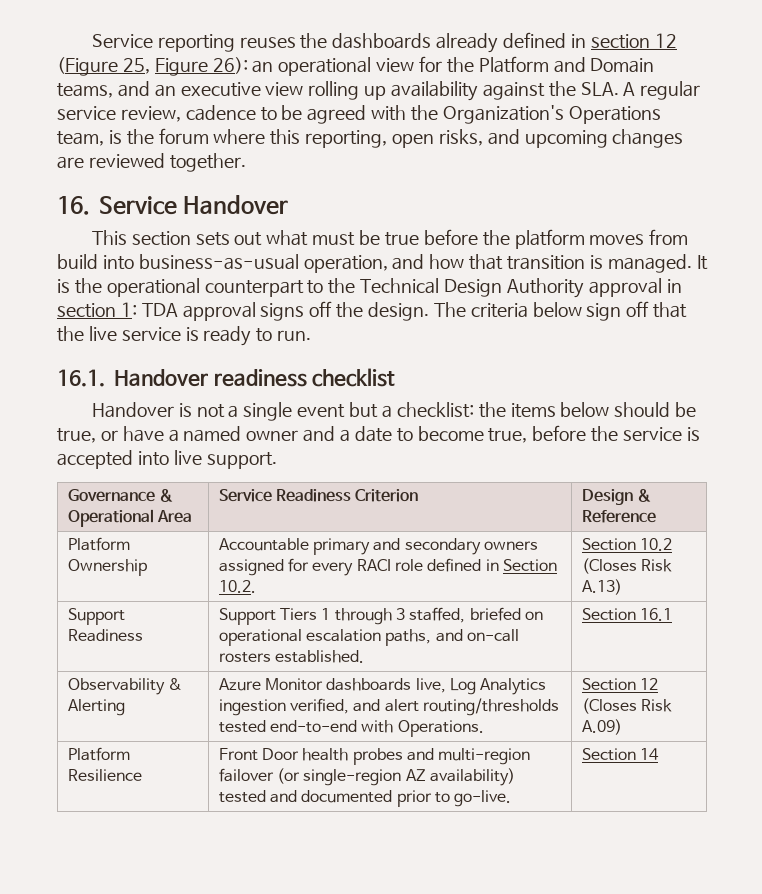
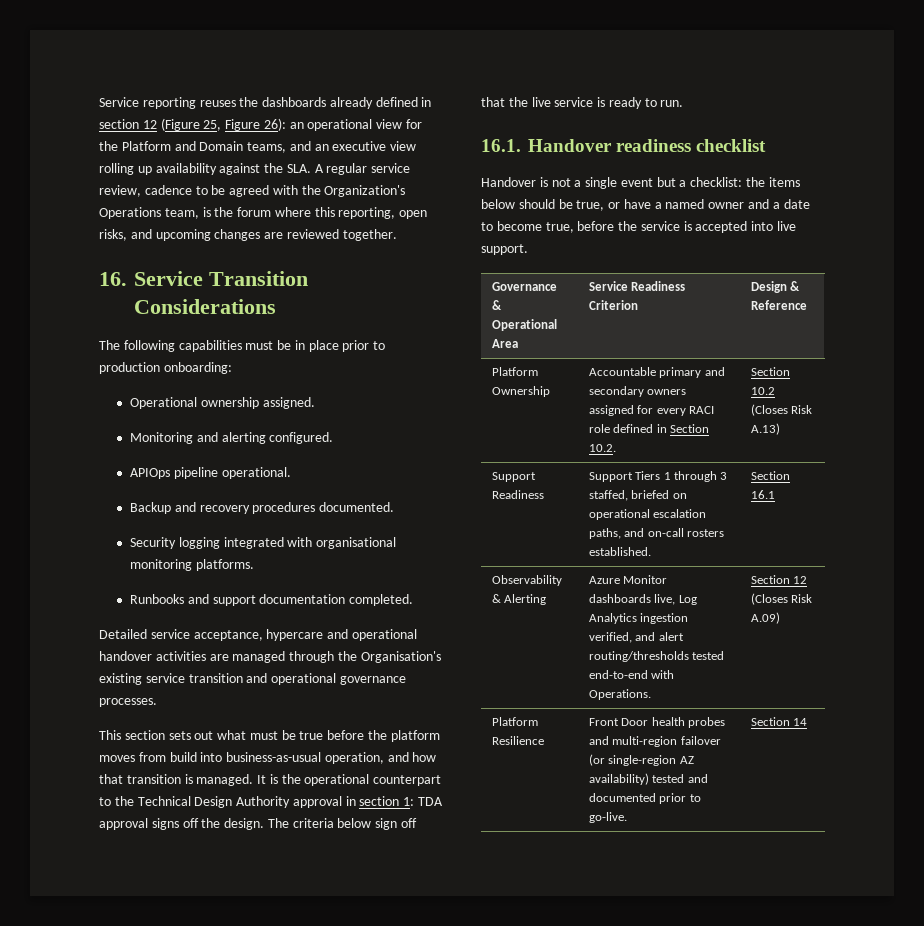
[183,195,289,215] Handover -> [209,271,308,286] [134,299,276,314] [99,340,386,352] [99,362,232,374] [129,397,315,409] [129,432,334,444] [129,467,291,479] [129,502,395,514] [129,537,397,549] [129,559,254,571] [129,594,414,606] [99,629,417,641] [99,651,441,663] [99,673,406,685] [99,698,157,707] Transition Considerations // The following capabilities must be in place prior to production onboarding: // Operational ownership assigned. // Monitoring and alerting configured. // APIOps pipeline operational. // Backup and recovery procedures documented. // Security logging integrated with organisational monitoring platforms. // Runbooks and support documentation completed. // Detailed service acceptance, hypercare and operational handover activities are managed through the Organisation's existing service transition and operational governance processes.

